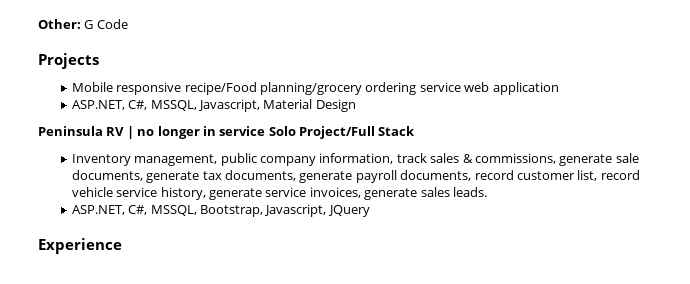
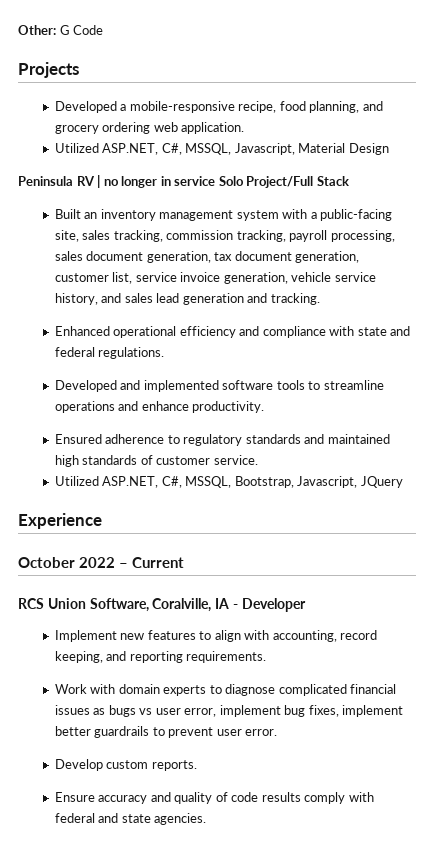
[71,82,559,95] Mobile responsive recipe/Food planning/grocery ordering service web application // -> [54,101,383,113] [54,122,245,134] [54,143,99,153] Developed a mobile-responsive recipe, food planning, and grocery ordering web application. // Utilized
[71,153,639,166] [71,170,640,183] [71,187,487,200] Inventory management, public company information, track sales & commissions, generate sale documents, generate tax documents, generate payroll documents, record customer list, record vehicle service history, generate service invoices, generate sales leads. // -> [54,209,393,221] [54,230,395,242] [54,251,360,263] [54,272,376,284] [54,293,320,305] [54,326,411,338] [54,347,165,359] [54,380,384,392] [54,401,265,413] [54,434,390,446] [54,455,258,467] [54,476,99,486] Built an inventory management system with a public-facing site, sales tracking, commission tracking, payroll processing, sales document generation, tax document generation, customer list, service invoice generation, vehicle service history, and sales lead generation and tracking. // Enhanced operational efficiency and compliance with state and federal regulations. // Developed and implemented software tools to streamline operations and enhance productivity. // Ensured adherence to regulatory standards and maintained high standards of customer service. // Utilized
(122, 246) none -> [18,557,185,568] [18,598,306,612] [54,630,378,642] [54,651,267,663] [54,684,397,696] [54,705,404,717] [54,726,278,738] [54,759,197,771] [54,792,374,804] [54,813,207,825] // October 2022 – Current // RCS Union Software, Coralville, IA - Developer // Implement new features to align with accounting, record keeping, and reporting requirements. // Work with domain experts to diagnose complicated financial issues as bugs vs user error, implement bug fixes, implement better guardrails to prevent user error. // Develop custom reports. // Ensure accuracy and quality of code results comply with federal and state agencies.

